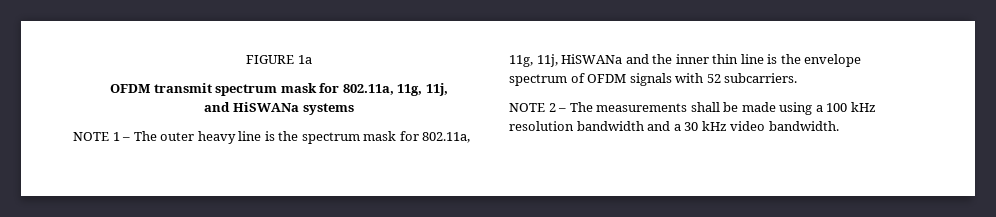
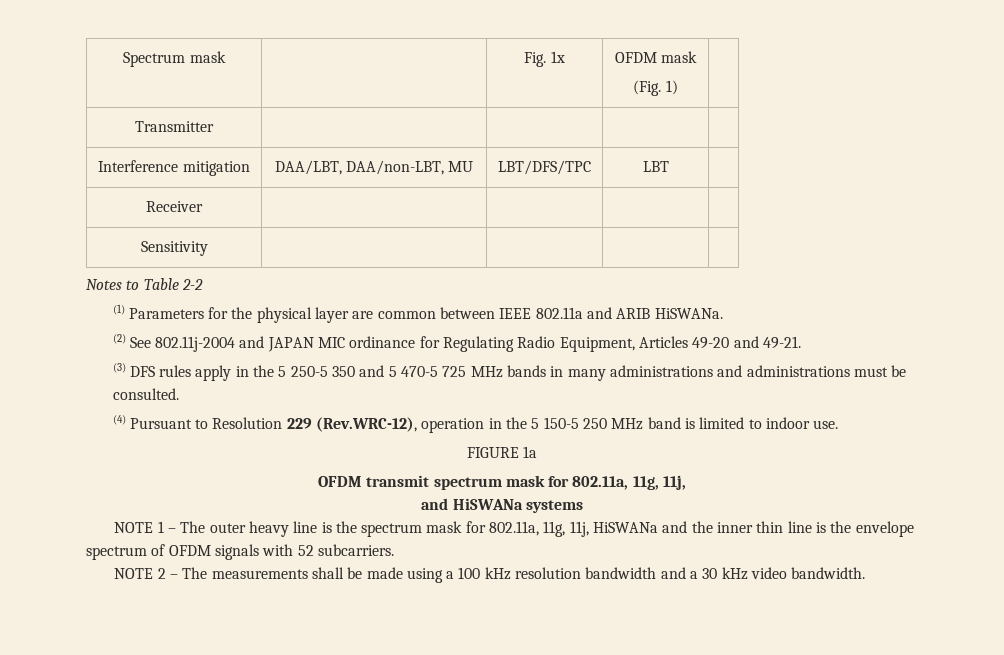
(246, 59) none -> [123,51,226,67] [524,51,565,67] [614,51,698,63] [633,80,678,96] [135,121,214,132] [98,160,250,176] [274,160,474,175] [498,160,591,175] [642,161,669,172] [146,201,203,212] [140,241,208,256] [86,278,203,290] [112,304,723,323] [112,334,801,352] [112,363,907,381] [112,388,179,400] [112,415,839,433] Spectrum mask | | Fig. 1x | OFDM mask // (Fig. 1) | // Transmitter | | | | // Interference mitigation | DAA/LBT, DAA/non-LBT, MU | LBT/DFS/TPC | LBT | // Receiver | | | | // Sensitivity | | | | // Notes to Table 2-2 // (1) Parameters for the physical layer are common between IEEE 802.11a and ARIB HiSWANa. // (2) See 802.11j-2004 and JAPAN MIC ordinance for Regulating Radio Equipment, Articles 49-20 and 49-21. // (3) DFS rules apply in the 5 250-5 350 and 5 470-5 725 MHz bands in many administrations and administrations must be consulted. // (4) Pursuant to Resolution 229 (Rev.WRC-12), operation in the 5 150-5 250 MHz band is limited to indoor use. //

